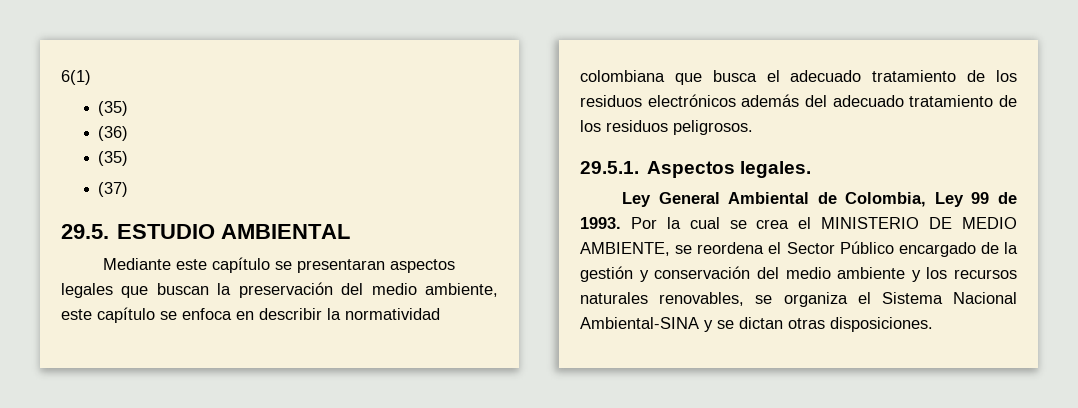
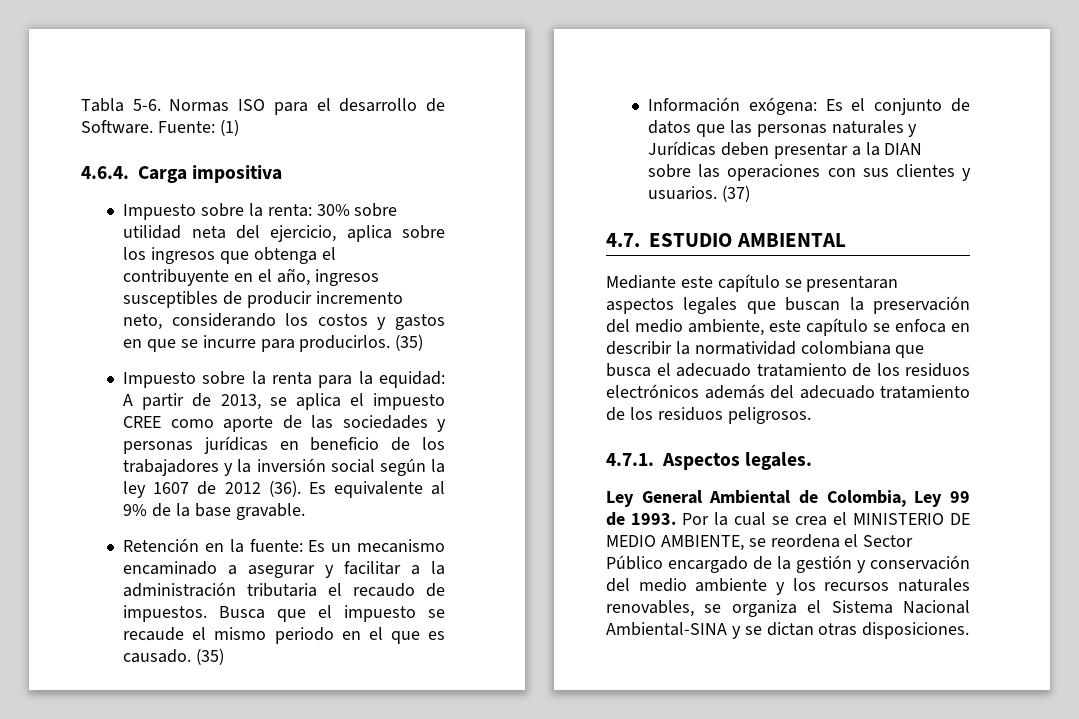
[61,70,91,85] [98,101,129,116] [98,126,129,141] [98,151,129,166] 6(1) // (35) // (36) // (35) // -> [81,98,446,115] [81,119,239,136] [81,165,283,183] [123,203,398,220] [123,225,445,242] [123,247,336,264] [123,268,379,286] [123,291,403,308] [123,313,445,330] [123,334,424,352] [123,371,446,388] [123,393,445,410] [123,415,446,432] [123,436,445,454] [123,458,445,476] [123,480,445,498] [123,503,305,520] [123,538,446,553] [123,561,445,578] [123,582,445,597] [123,605,445,622] [123,627,446,644] [123,648,225,665] [648,97,970,115] [648,120,918,137] [648,141,923,159] [648,164,971,181] [648,186,718,200] Tabla 5-6. Normas ISO para el desarrollo de Software. Fuente: (1) // 4.6.4. Carga impositiva // Impuesto sobre la renta: 30% sobre utilidad neta del ejercicio, aplica sobre los ingresos que obtenga el contribuyente en el año, ingresos susceptibles de producir incremento neto, considerando los costos y gastos en que se incurre para producirlos. (35) // Impuesto sobre la renta para la equidad: A partir de 2013, se aplica el impuesto CREE como aporte de las sociedades y personas jurídicas en beneficio de los trabajadores y la inversión social según la ley 1607 de 2012 (36). Es equivalente al 9% de la base gravable. // Retención en la fuente: Es un mecanismo encaminado a asegurar y facilitar a la administración tributaria el recaudo de impuestos. Busca que el impuesto se recaude el mismo periodo en el que es causado. (35) // Información exógena: Es el conjunto de datos que las personas naturales y Jurídicas deben presentar a la DIAN sobre las operaciones con sus clientes y usuarios.
[61,224,109,239] 29.5. -> [606,233,640,247] 4.7.
[580,161,639,174] 29.5.1. -> [606,453,654,466] 4.7.1.

